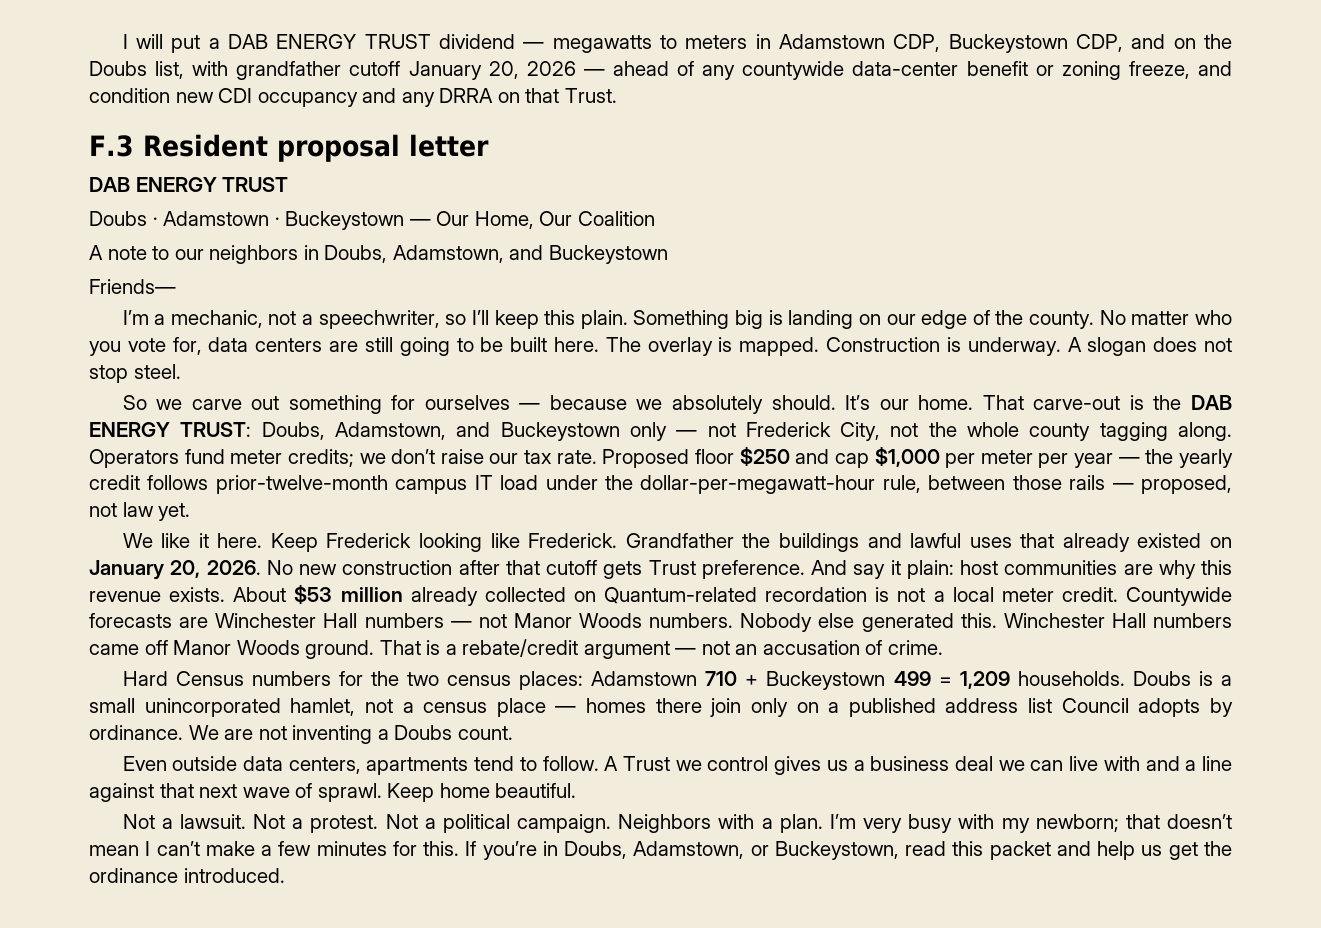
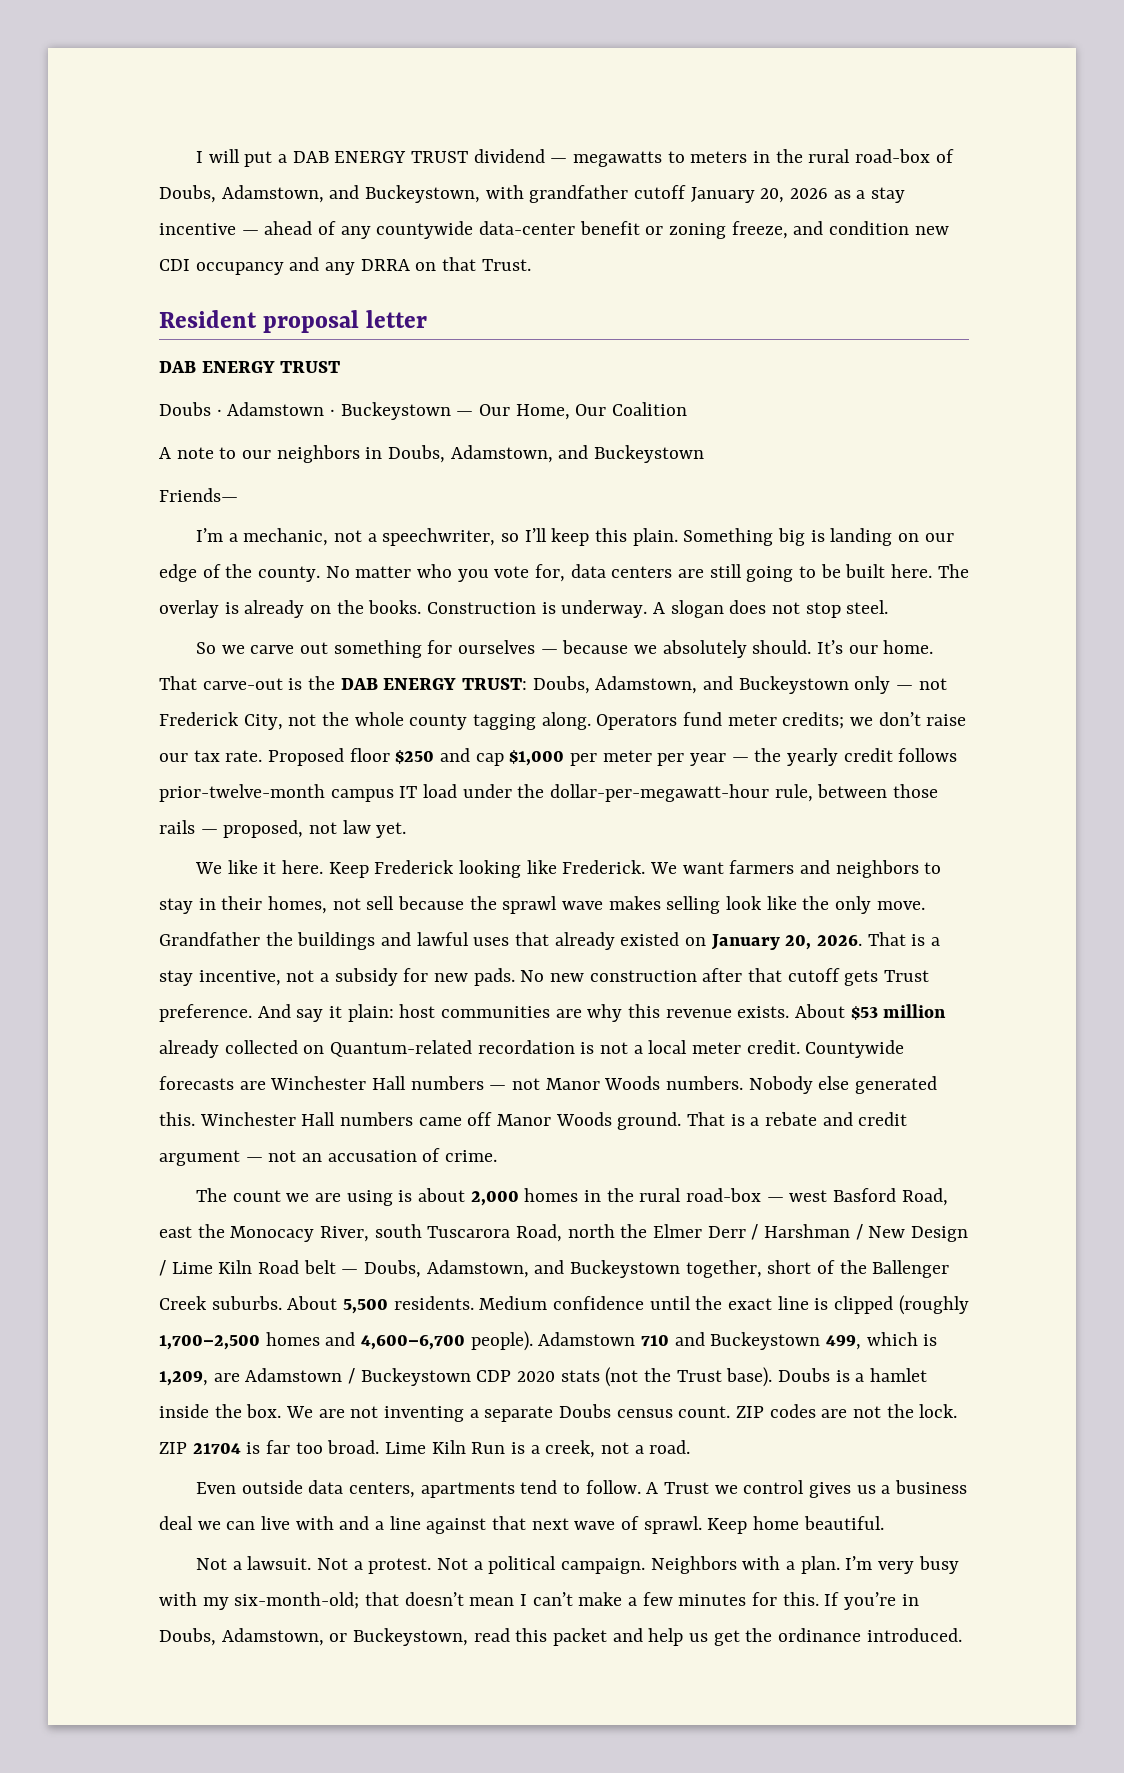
[778,34,1233,53] [89,61,185,79] Adamstown CDP, Buckeystown CDP, and on the Doubs list, -> [775,149,954,163] [159,185,481,203] the rural road-box of Doubs, Adamstown, and Buckeystown,
(576, 68) none -> [833,187,906,203] [159,223,236,235] as a stay incentive
[89,135,134,157] F.3 -> (531, 265) none
[739,337,820,356] mapped. -> [244,600,422,618] already on the books.
(618, 540) none -> [650,860,942,878] [159,896,925,914] We want farmers and neighbors to stay in their homes, not sell because the sprawl wave makes selling look like the only move.
(261, 567) none -> [867,932,941,946] [159,968,515,986] That is a stay incentive, not a subsidy for new pads.
[462,639,579,657] rebate/credit -> [765,1112,908,1126] rebate and credit
[122,671,1233,690] [89,698,1233,717] [89,725,183,740] Hard Census numbers for the two census places: Adamstown 710 + Buckeystown 499 = 1,209 households. Doubs is a small unincorporated hamlet, not a census place — homes there join only on a published address list Council adopts by ordinance. -> [196,1188,948,1206] [159,1224,969,1242] [159,1260,950,1278] [159,1295,969,1315] [159,1331,938,1351] [159,1367,928,1387] [159,1404,282,1418] The count we are using is about 2,000 homes in the rural road-box — west Basford Road, east the Monocacy River, south Tuscarora Road, north the Elmer Derr / Harshman / New Design / Lime Kiln Road belt — Doubs, Adamstown, and Buckeystown together, short of the Ballenger Creek suburbs. About 5,500 residents. Medium confidence until the exact line is clipped (roughly 1,700–2,500 homes and 4,600–6,700 people). Adamstown 710 and Buckeystown 499, which is 1,209, are Adamstown / Buckeystown CDP 2020 stats (not the Trust base). Doubs is a hamlet inside the box.
[394,725,513,740] Doubs count. -> [484,1404,958,1422] [159,1440,691,1458] separate Doubs census count. ZIP codes are not the lock. ZIP 21704 is far too broad. Lime Kiln Run is a creek, not a road.
[1035,814,1119,832] newborn; -> [234,1592,360,1609] six-month-old;

